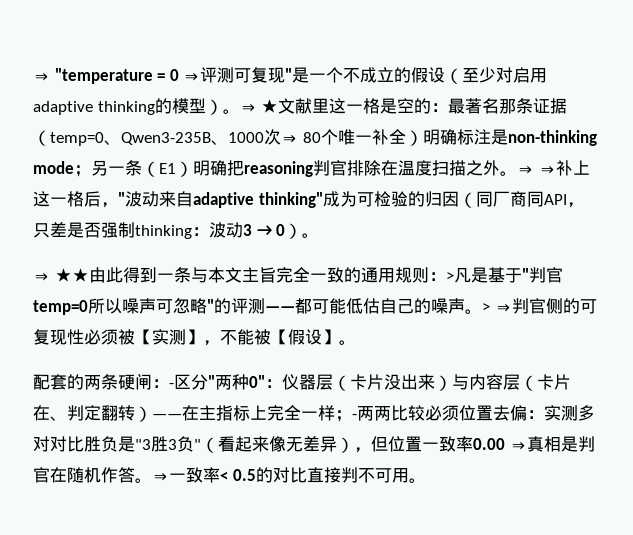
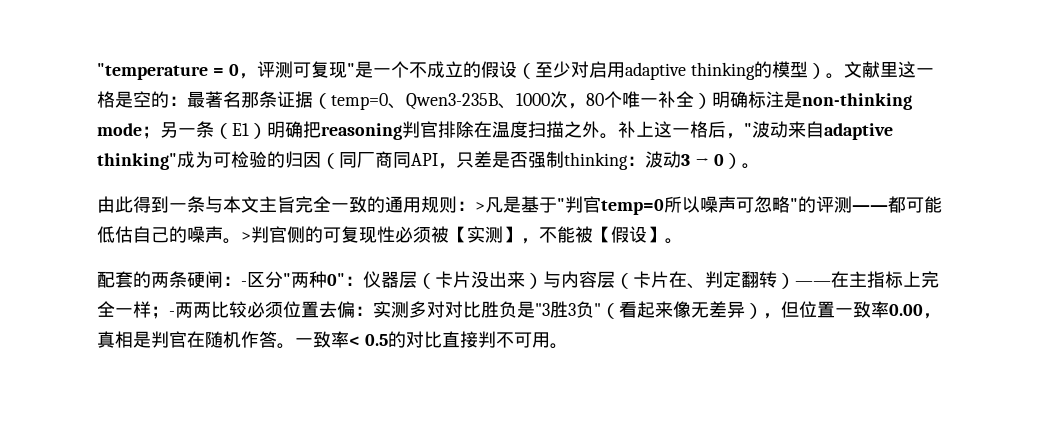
[33,73,50,81] ⇒ -> (97, 71) none
[183,73,201,81] ⇒ -> [238,73,257,79] ，
[239,99,279,113] ⇒ ★ -> (844, 76) none
[281,135,298,143] ⇒ -> [568,103,586,109] ，
[517,166,556,174] ⇒ ⇒ -> (618, 136) none
[33,268,89,282] ⇒ ★★ -> (760, 166) none
[494,304,512,312] ⇒ -> (251, 236) none
[509,442,527,450] ⇒ -> [923,313,941,319] ，
[152,473,169,481] ⇒ -> (295, 346) none

